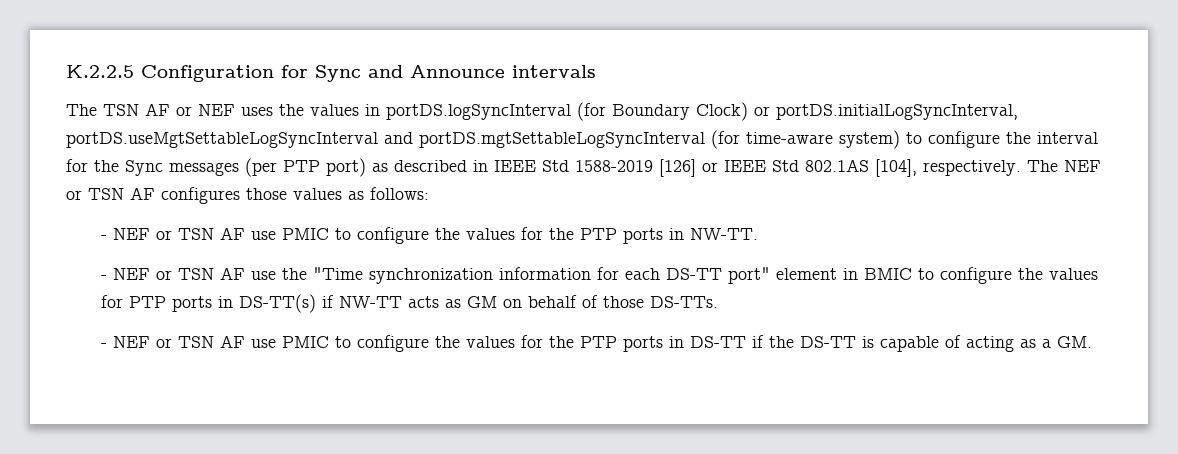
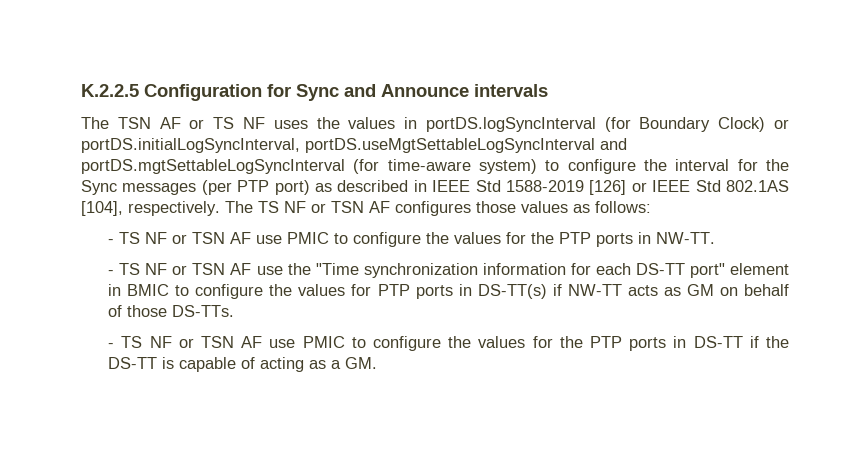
[198,104,235,116] NEF -> [213,117,265,129] TS NF
[1064,160,1101,172] NEF -> [258,201,306,213] TS NF
[112,228,150,240] NEF -> [119,232,168,244] TS NF
[112,268,150,280] NEF -> [119,263,168,275] TS NF
[112,336,150,348] NEF -> [121,336,172,348] TS NF

